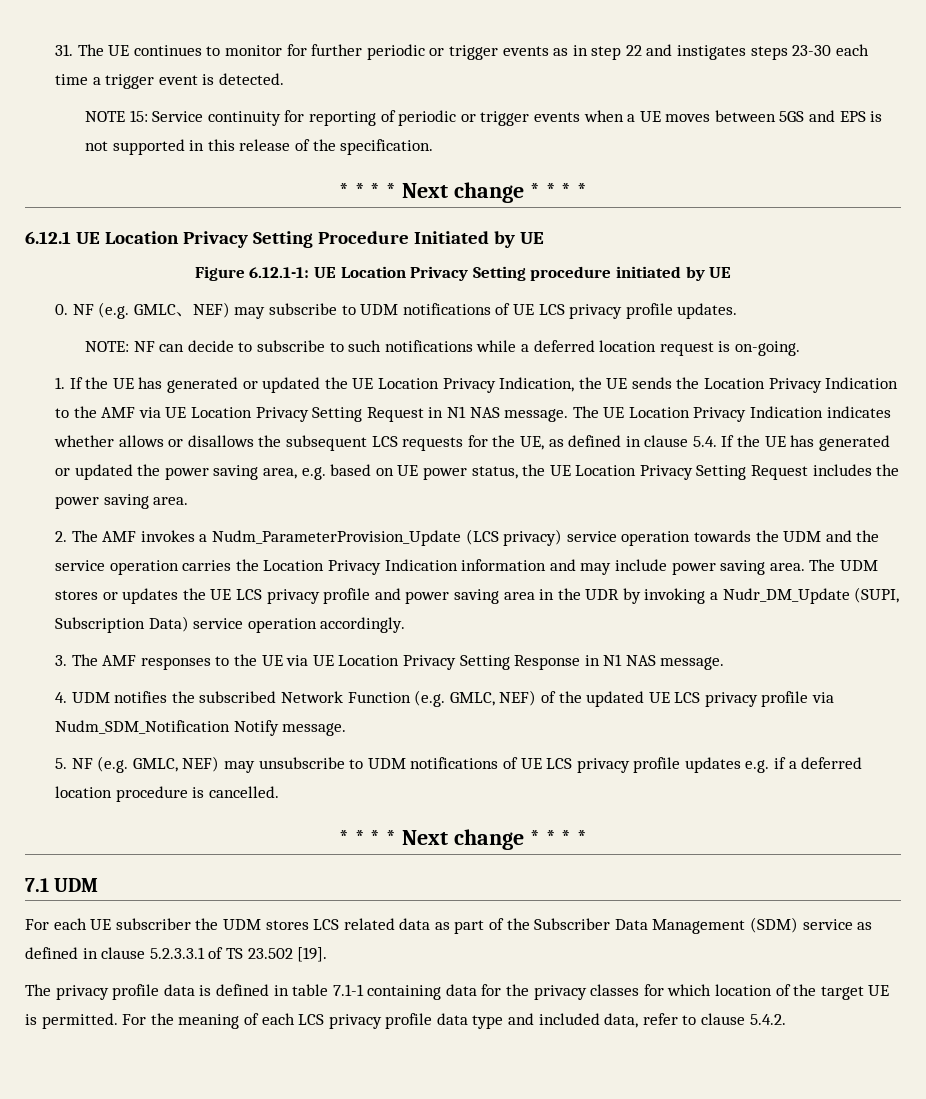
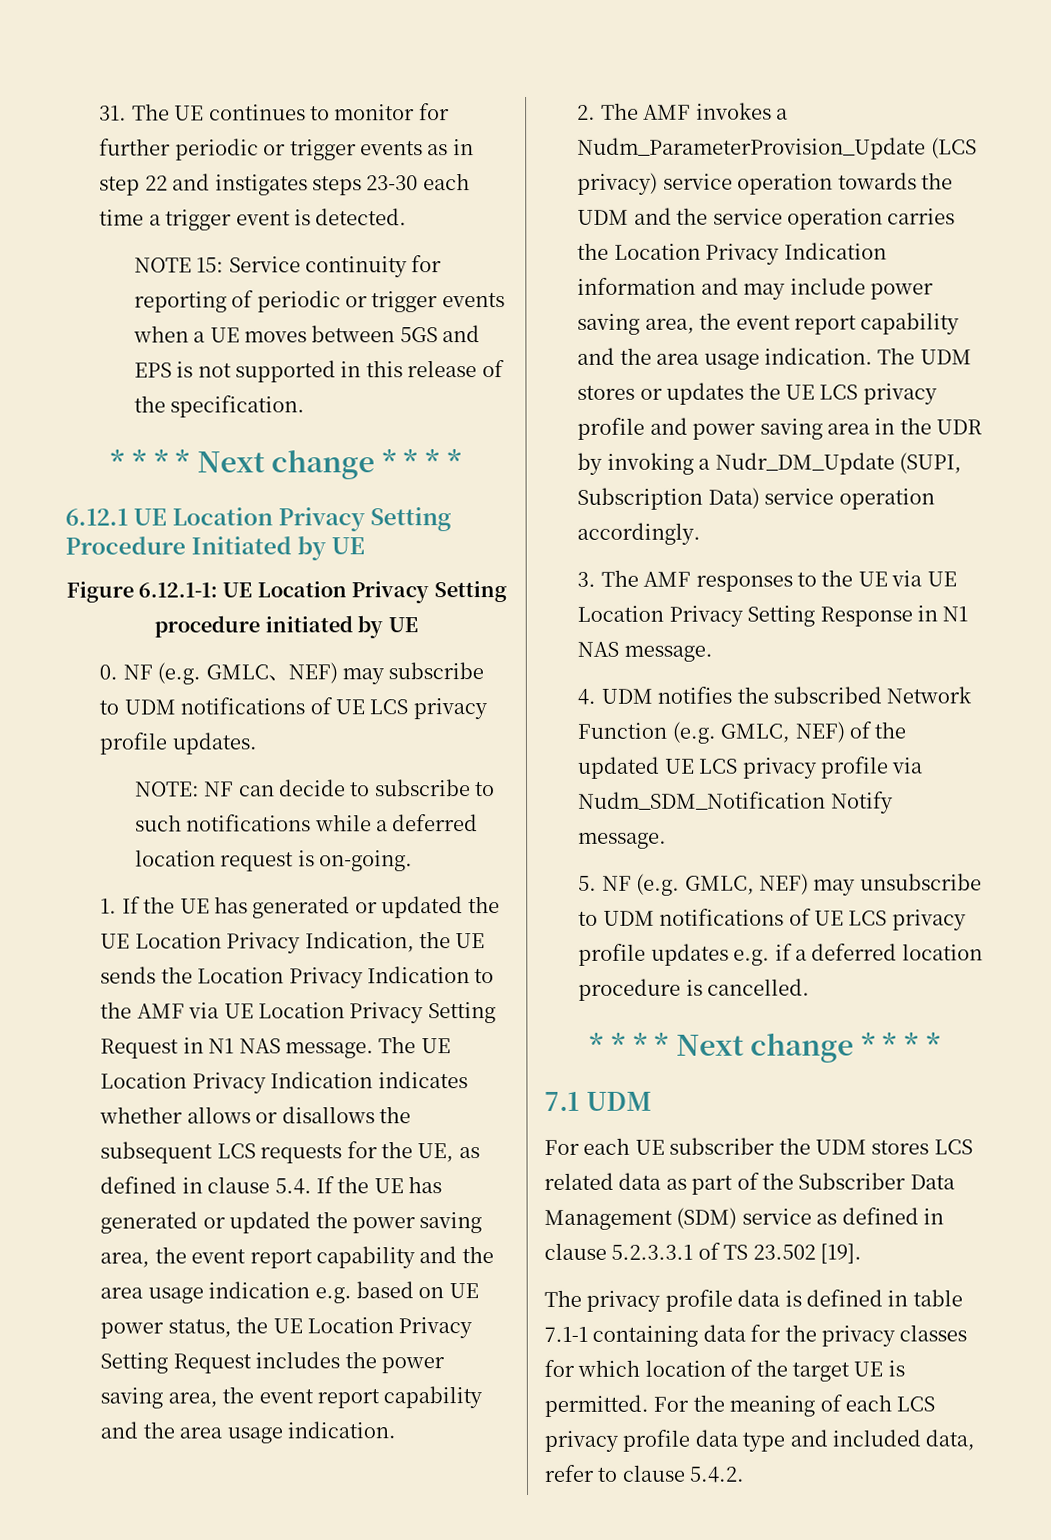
(297, 473) none -> [154,1246,494,1269] [100,1281,311,1304] the event report capability and the area usage indication
[153,497,189,505] area. -> [167,1386,484,1409] [100,1421,397,1444] area, the event report capability and the area usage indication.
[769,563,805,571] area. -> [644,312,961,335] [577,347,874,370] area, the event report capability and the area usage indication.

